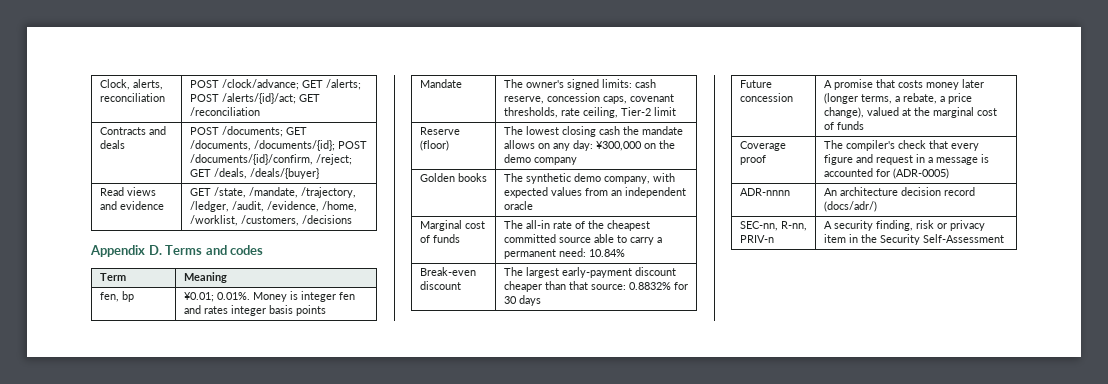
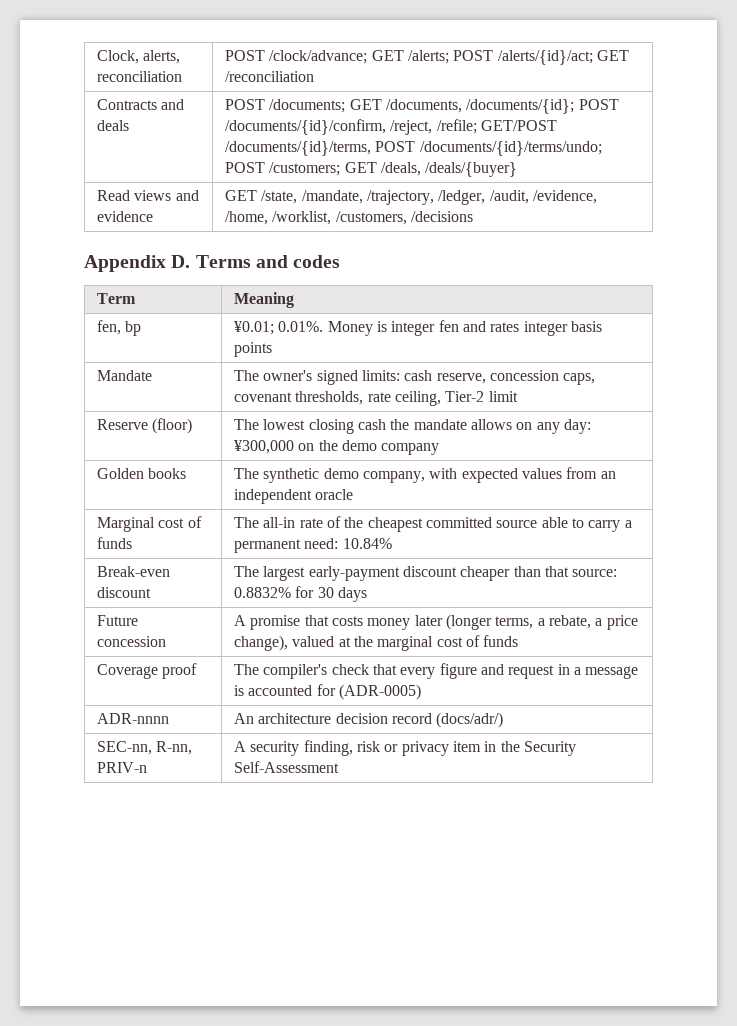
[315,154,352,165] /reject; -> [390,119,558,135] [225,141,602,156] [225,162,341,176] /reject, /refile; GET/POST /documents/{id}/terms, POST /documents/{id}/terms/undo; POST /customers;

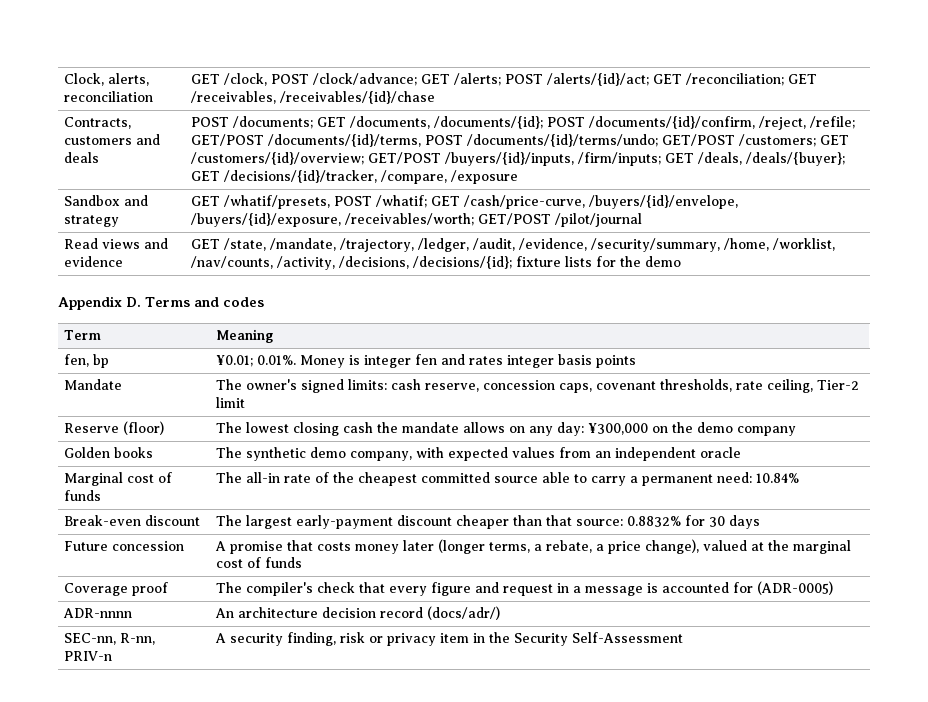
(183, 76) none -> [190,73,267,86] GET /clock,
[225,71,315,82] [97,99,158,110] /reconciliation // Contracts -> [685,73,817,86] [190,91,435,104] [63,117,131,129] [63,136,132,145] /reconciliation; GET /receivables, /receivables/{id}/chase // Contracts, customers
[225,162,266,173] POST -> [661,134,735,146] GET/POST
[381,162,518,177] /deals, /deals/{buyer} -> [190,152,845,166] [190,170,518,184] [63,195,148,206] [63,215,119,227] [190,195,738,209] [190,213,642,227] /customers/{id}/overview; GET/POST /buyers/{id}/inputs, /firm/inputs; GET /deals, /deals/{buyer}; GET /decisions/{id}/tracker, /compare, /exposure // Sandbox and strategy | GET /whatif/presets, POST /whatif; GET /cash/price-curve, /buyers/{id}/envelope, /buyers/{id}/exposure, /receivables/worth; GET/POST /pilot/journal
(598, 197) none -> [590,238,720,252] /security/summary,
[335,211,474,225] /customers, /decisions -> [190,256,681,270] /nav/counts, /activity, /decisions, /decisions/{id}; fixture lists for the demo

